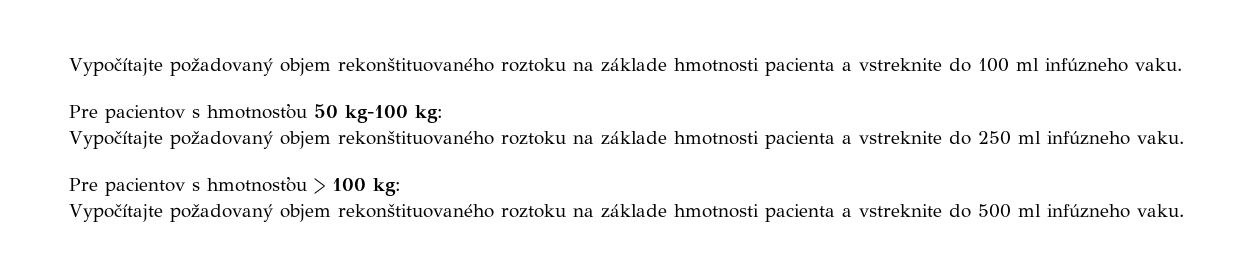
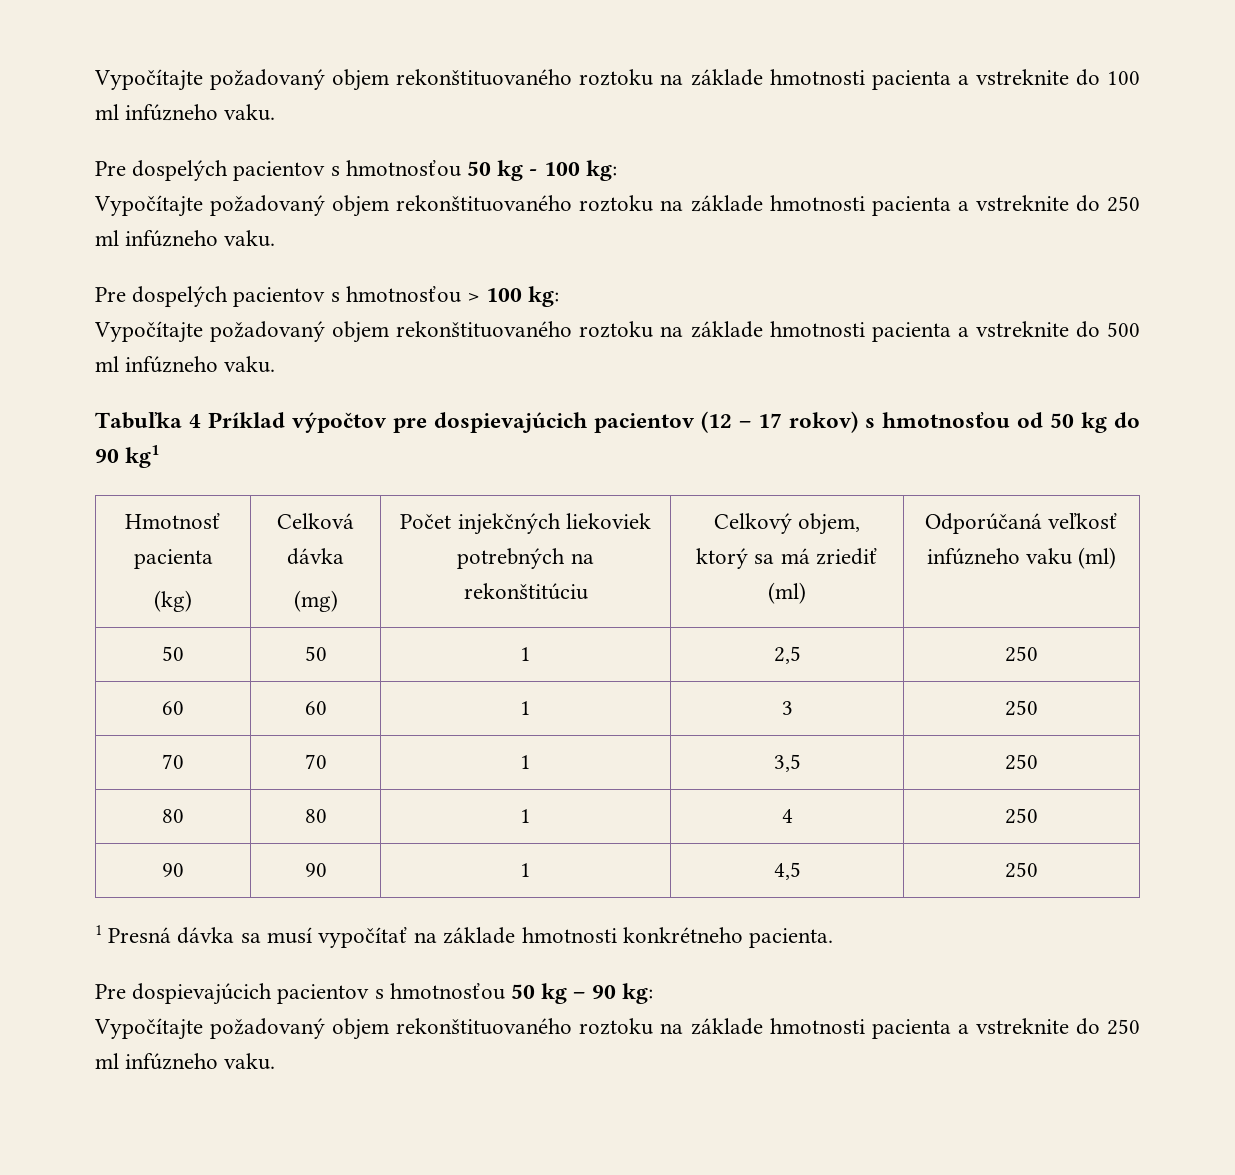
[105,104,408,123] pacientov s hmotnosťou 50 kg-100 -> [132,160,580,181] dospelých pacientov s hmotnosťou 50 kg - 100
(98, 184) none -> [132,286,229,307] dospelých
(1184, 210) none -> [95,411,1140,433] [95,445,160,468] [125,513,221,529] [133,549,213,569] [154,590,192,612] [277,513,354,529] [287,548,344,565] [293,590,338,612] [400,513,651,535] [457,548,594,569] [463,583,588,600] [713,513,861,535] [696,548,878,569] [768,582,806,604] [924,512,1119,534] [926,547,1117,569] [162,646,184,661] [304,646,327,661] [520,647,531,661] [773,646,801,664] [1005,646,1038,662] [162,701,184,715] [304,701,327,715] [520,701,531,715] [781,701,793,715] [1005,700,1038,716] [162,754,184,769] [304,754,327,769] [520,755,531,769] [773,754,801,772] [1005,754,1038,770] [162,809,184,823] [304,809,327,823] [520,809,531,823] [781,809,793,823] [1005,808,1038,824] [162,863,184,877] [304,863,327,877] [520,863,531,877] [773,862,801,880] [1005,862,1038,878] [95,925,834,948] [95,983,653,1005] [94,1018,1141,1040] [95,1053,276,1070] // Tabuľka 4 Príklad výpočtov pre dospievajúcich pacientov (12 – 17 rokov) s hmotnosťou od 50 kg do 90 kg1 // Hmotnosť pacienta // (kg) | Celková dávka // (mg) | Počet injekčných liekoviek potrebných na rekonštitúciu | Celkový objem, ktorý sa má zriediť (ml) | Odporúčaná veľkosť infúzneho vaku (ml) // 50 | 50 | 1 | 2,5 | 250 // 60 | 60 | 1 | 3 | 250 // 70 | 70 | 1 | 3,5 | 250 // 80 | 80 | 1 | 4 | 250 // 90 | 90 | 1 | 4,5 | 250 // 1 Presná dávka sa musí vypočítať na základe hmotnosti konkrétneho pacienta. // Pre dospievajúcich pacientov s hmotnosťou 50 kg – 90 kg: // Vypočítajte požadovaný objem rekonštituovaného roztoku na základe hmotnosti pacienta a vstreknite do 250 ml infúzneho vaku.

